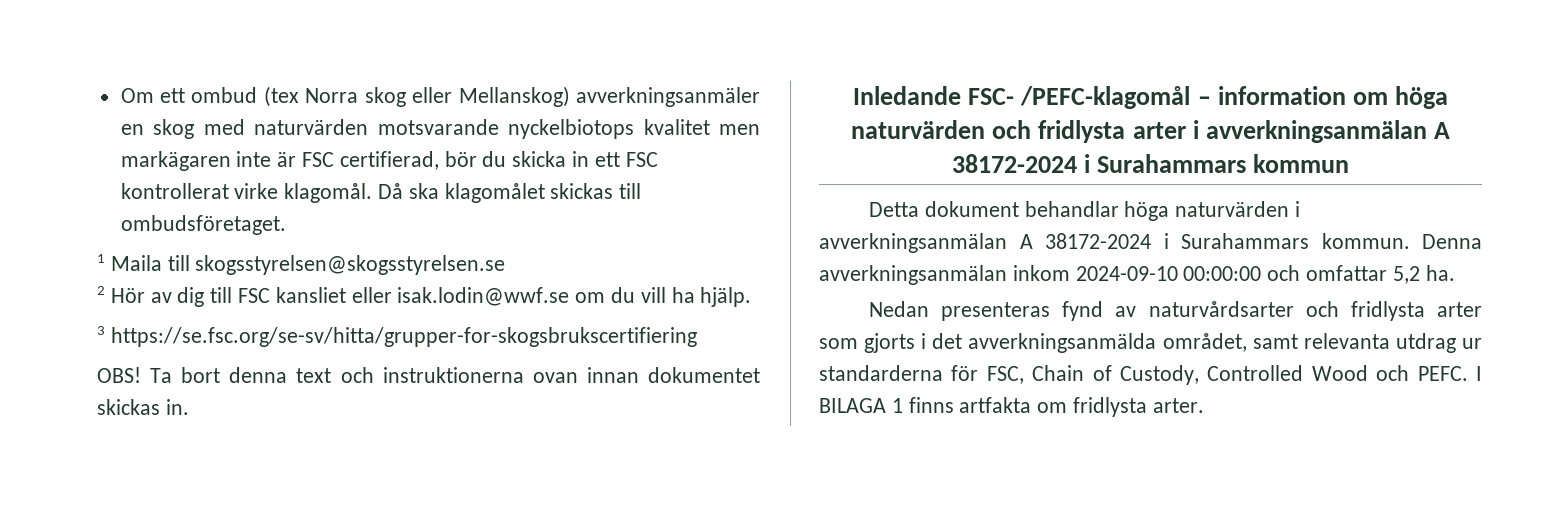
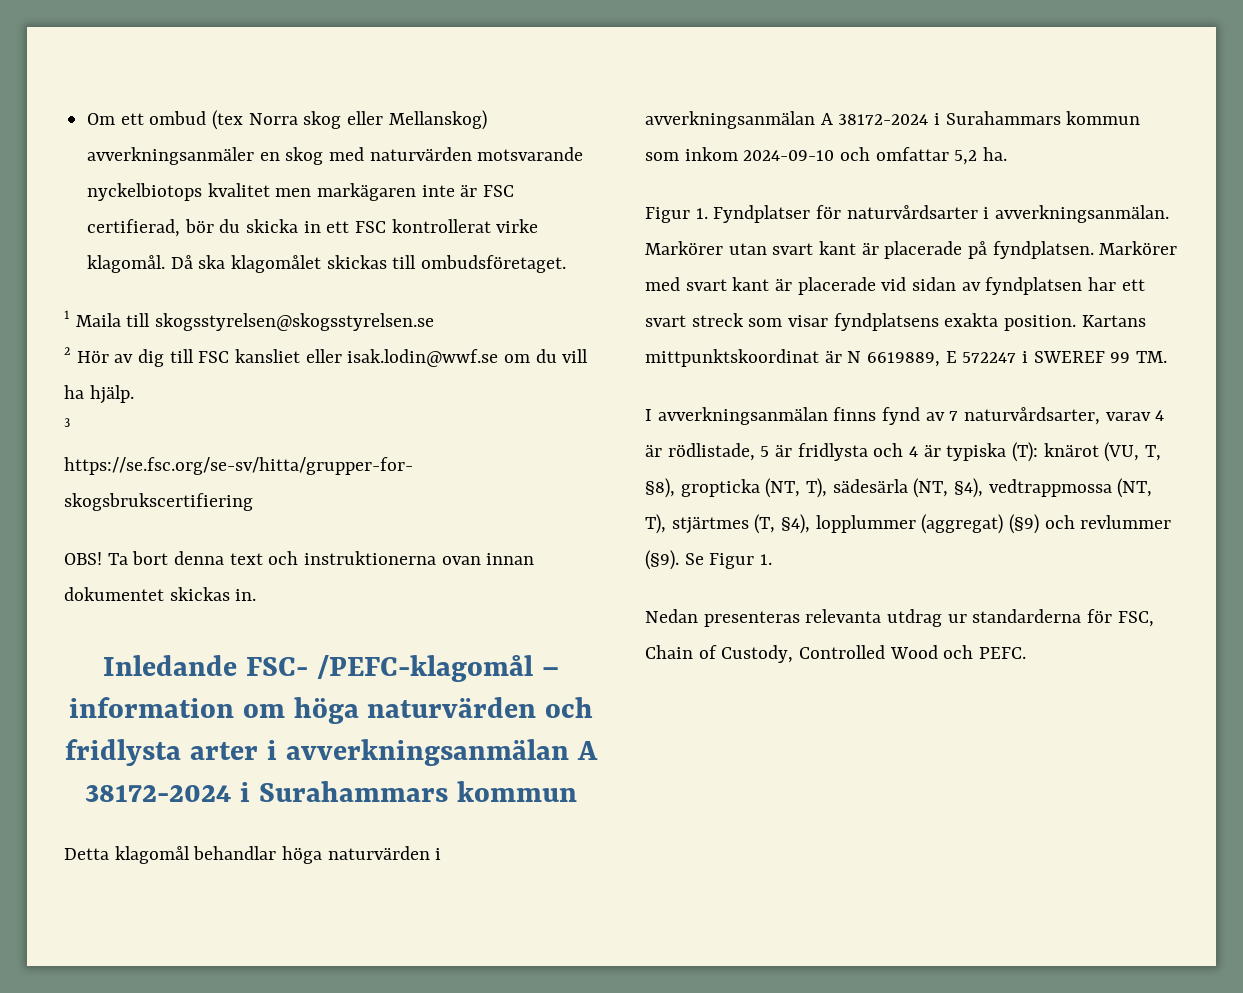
[924,201,1019,217] dokument -> [114,846,190,864] klagomål
[1321,233,1482,249] [819,265,1007,285] kommun. Denna avverkningsanmälan -> [1066,111,1141,125] [645,152,679,161] kommun som
[1183,266,1262,281] 00:00:00 -> (835, 155) none
[868,301,1482,321] [819,333,1298,353] Nedan presenteras fynd av naturvårdsarter och fridlysta arter som gjorts i det avverkningsanmälda området, samt -> [645,205,1170,223] [645,241,1178,259] [645,277,1145,295] [645,313,1146,331] [645,349,1168,367] [645,407,1165,425] [645,442,1162,462] [645,478,1153,498] [645,514,1172,534] [645,550,773,570] [645,609,800,627] Figur 1. Fyndplatser för naturvårdsarter i avverkningsanmälan. Markörer utan svart kant är placerade på fyndplatsen. Markörer med svart kant är placerade vid sidan av fyndplatsen har ett svart streck som visar fyndplatsens exakta position. Kartans mittpunktskoordinat är N 6619889, E 572247 i SWEREF 99 TM. // I avverkningsanmälan finns fynd av 7 naturvårdsarter, varav 4 är rödlistade, 5 är fridlysta och 4 är typiska (T): knärot (VU, T, §8), gropticka (NT, T), sädesärla (NT, §4), vedtrappmossa (NT, T), stjärtmes (T, §4), lopplummer (aggregat) (§9) och revlummer (§9). Se Figur 1. // Nedan presenteras
[1476,366,1482,381] [819,397,1204,417] I BILAGA 1 finns artfakta om fridlysta arter. -> (1027, 653) none

